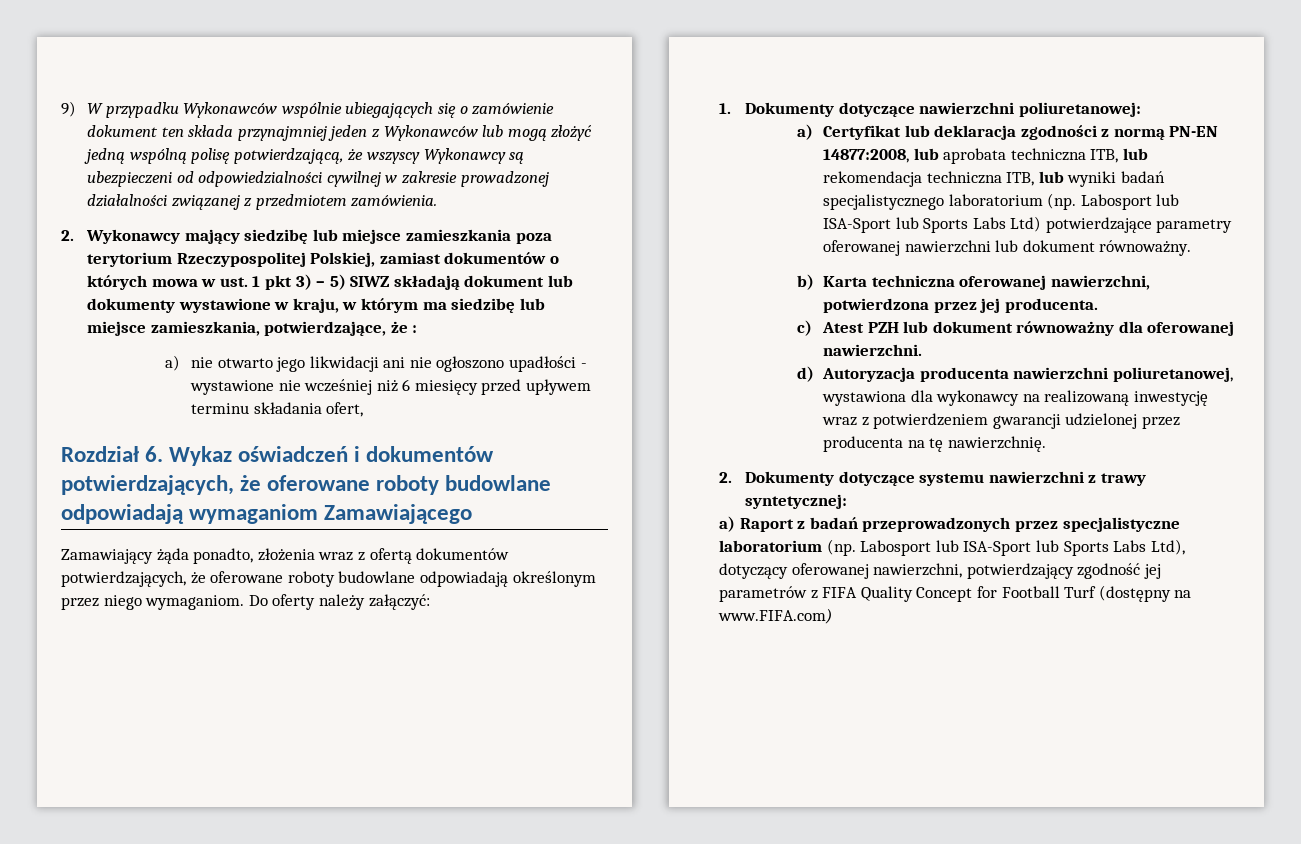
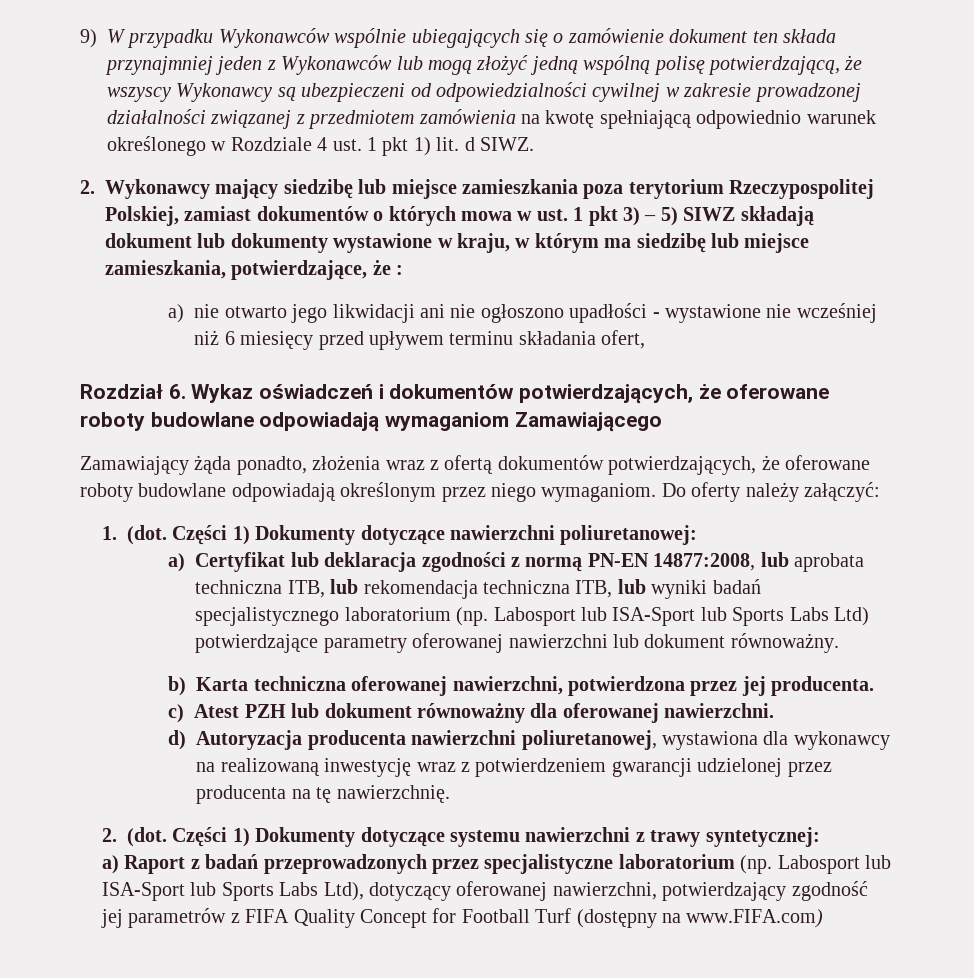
[351,195,438,207] zamówienia. -> [418,109,876,129] [107,136,534,156] zamówienia na kwotę spełniającą odpowiednio warunek określonego w Rozdziale 4 ust. 1 pkt 1) lit. d SIWZ.
(731, 108) none -> [127,525,250,545] (dot. Części 1)
(732, 477) none -> [127,827,250,847] (dot. Części 1)

